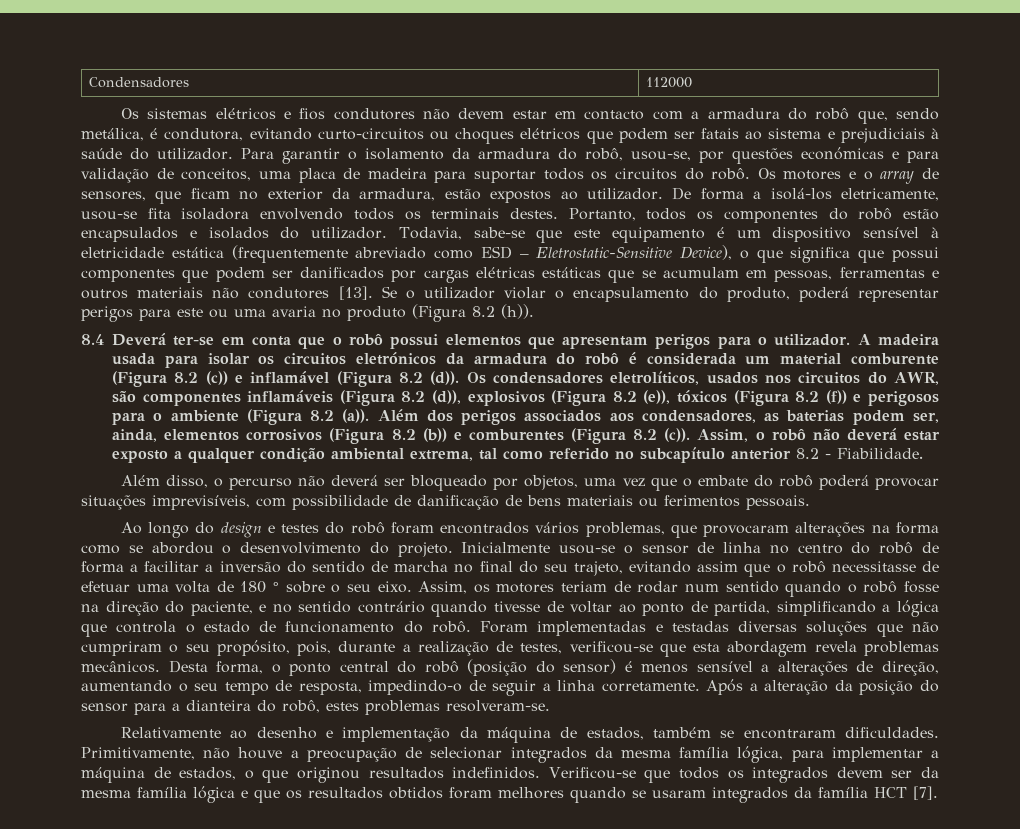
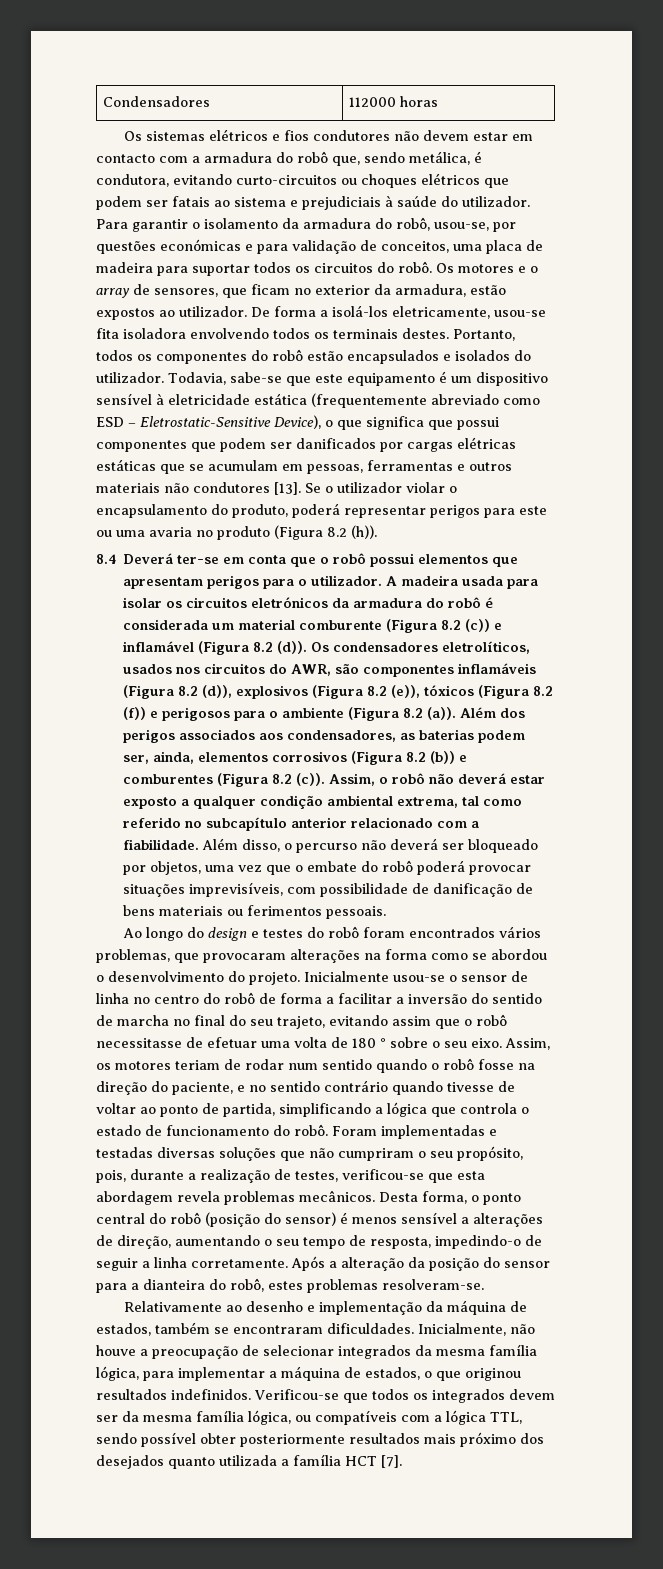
(692, 82) none -> [399,96,438,107] horas
[796,448,923,459] 8.2 - Fiabilidade. // -> [351,817,480,828] [123,839,200,850] relacionado com a fiabilidade.
[81,747,195,760] Primitivamente, -> [418,1323,506,1336] Inicialmente,
[193,786,812,803] lógica e que os resultados obtidos foram melhores quando se usaram integrados da -> [248,1410,522,1425] [96,1432,544,1447] [96,1455,289,1469] lógica, ou compatíveis com a lógica TTL, sendo possível obter posteriormente resultados mais próximo dos desejados quanto utilizada a

